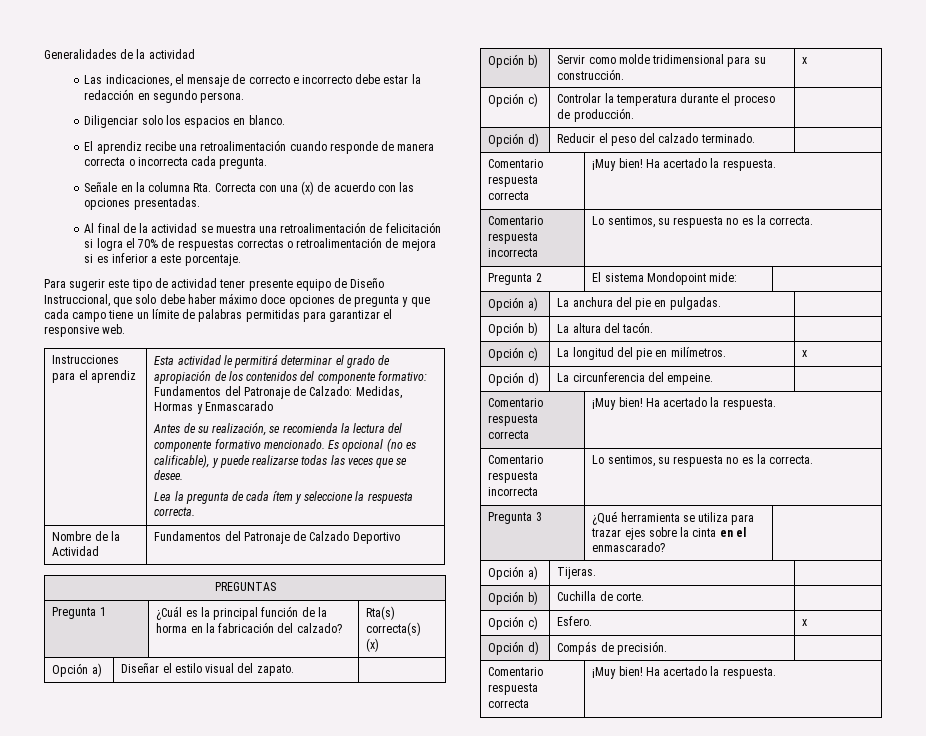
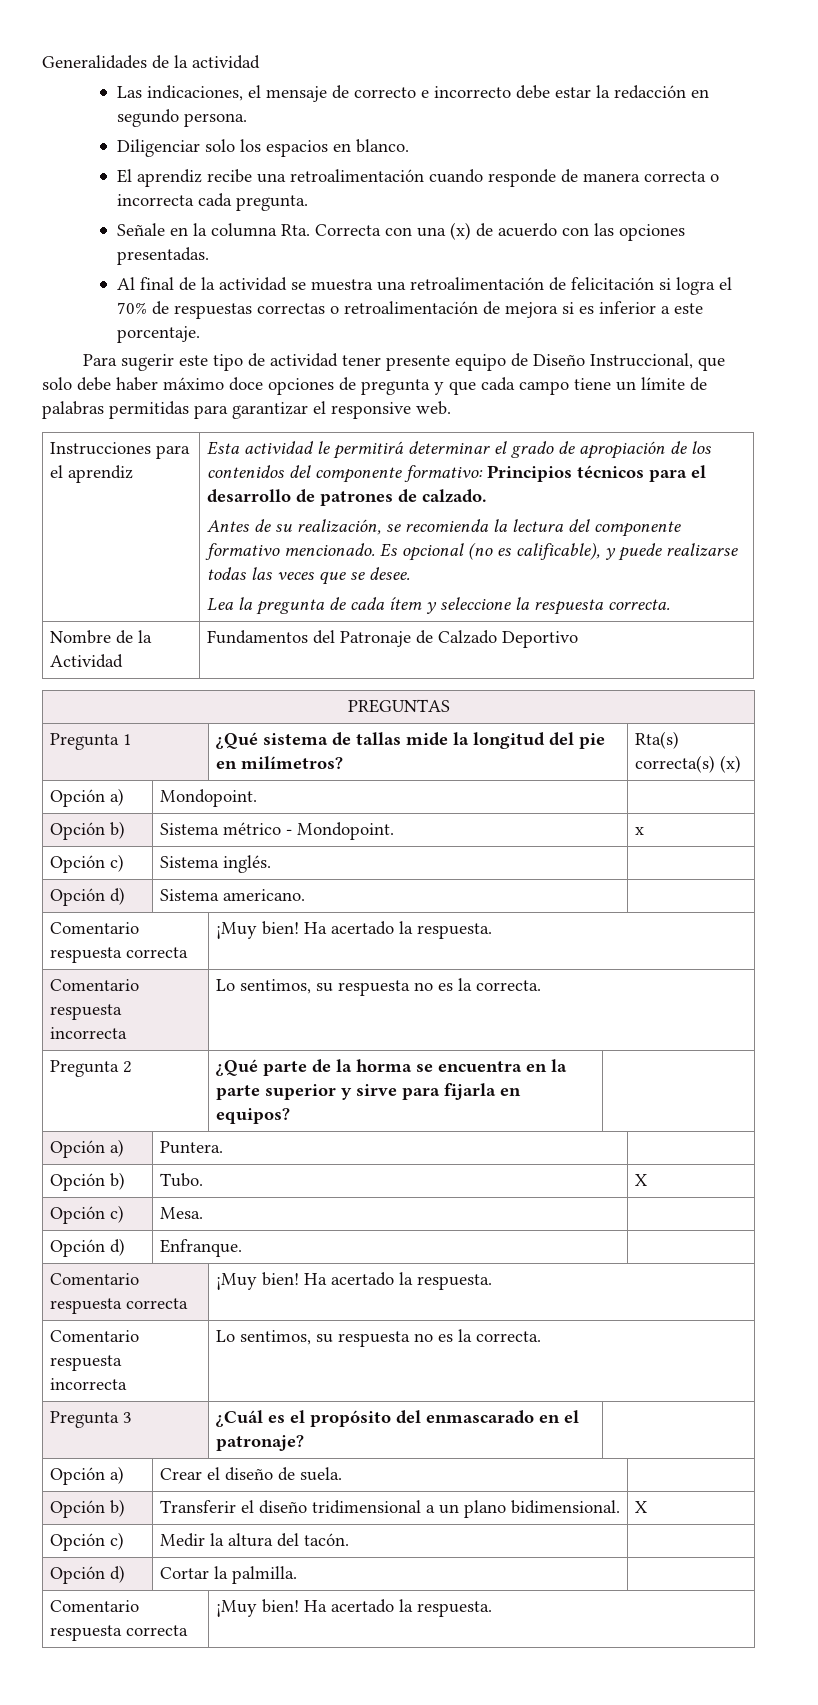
[154,386,402,399] [154,401,273,414] Fundamentos del Patronaje de Calzado: Medidas, Hormas y Enmascarado -> [486,465,706,482] [206,489,487,506] Principios técnicos para el desarrollo de patrones de calzado.
[156,606,327,620] [156,622,342,633] ¿Cuál es la principal función de la horma en la fabricación del calzado? -> [215,732,605,749] [215,756,343,769] ¿Qué sistema de tallas mide la longitud del pie en milímetros?
[121,663,294,676] [488,54,538,68] [557,54,766,67] [557,69,625,80] [802,57,808,64] [488,93,538,107] [557,93,775,106] [557,108,634,122] [488,133,539,147] [557,133,755,146] Diseñar el estilo visual del zapato. | // Opción b) | Servir como molde tridimensional para su construcción. | x // Opción c) | Controlar la temperatura durante el proceso de producción. | // Opción d) | Reducir el peso del calzado terminado. -> [159,789,257,807] [49,821,125,840] [159,822,394,840] [634,827,644,835] [49,854,124,873] [159,855,271,873] [49,887,125,906] [159,889,305,901] Mondopoint. | // Opción b) | Sistema métrico - Mondopoint. | x // Opción c) | Sistema inglés. | // Opción d) | Sistema americano.
[592,272,738,285] [488,297,538,311] [557,297,721,310] [488,322,538,336] [557,322,654,333] [488,347,538,361] [557,347,726,360] [802,350,808,357] [488,372,539,386] [557,372,714,385] El sistema Mondopoint mide: | // Opción a) | La anchura del pie en pulgadas. | // Opción b) | La altura del tacón. | // Opción c) | La longitud del pie en milímetros. | x // Opción d) | La circunferencia del empeine. -> [215,1059,567,1076] [215,1083,521,1100] [215,1108,290,1124] [49,1139,124,1158] [159,1141,223,1154] [49,1172,125,1191] [159,1173,203,1187] [634,1174,647,1186] [49,1205,124,1224] [159,1207,203,1219] [49,1238,125,1257] [159,1239,242,1257] ¿Qué parte de la horma se encuentra en la parte superior y sirve para fijarla en equipos? | // Opción a) | Puntera. | // Opción b) | Tubo. | X // Opción c) | Mesa. | // Opción d) | Enfranque.
[592,511,755,525] [591,527,717,540] ¿Qué herramienta se utiliza para trazar ejes sobre la cinta -> [215,1410,534,1427] ¿Cuál es el propósito del enmascarado
[592,542,666,552] [488,566,538,580] [557,567,597,579] [488,591,538,605] [557,591,644,601] [488,616,538,630] [557,616,593,626] [802,619,808,626] [488,641,539,655] [557,641,667,655] enmascarado? | // Opción a) | Tijeras. | // Opción b) | Cuchilla de corte. | // Opción c) | Esfero. | x // Opción d) | Compás de precisión. -> [215,1435,304,1451] [49,1466,124,1485] [159,1467,342,1481] [49,1499,125,1518] [159,1500,620,1518] [634,1501,647,1513] [49,1532,124,1551] [159,1533,349,1547] [49,1565,125,1584] [159,1566,297,1584] patronaje? | // Opción a) | Crear el diseño de suela. | // Opción b) | Transferir el diseño tridimensional a un plano bidimensional. | X // Opción c) | Medir la altura del tacón. | // Opción d) | Cortar la palmilla.

